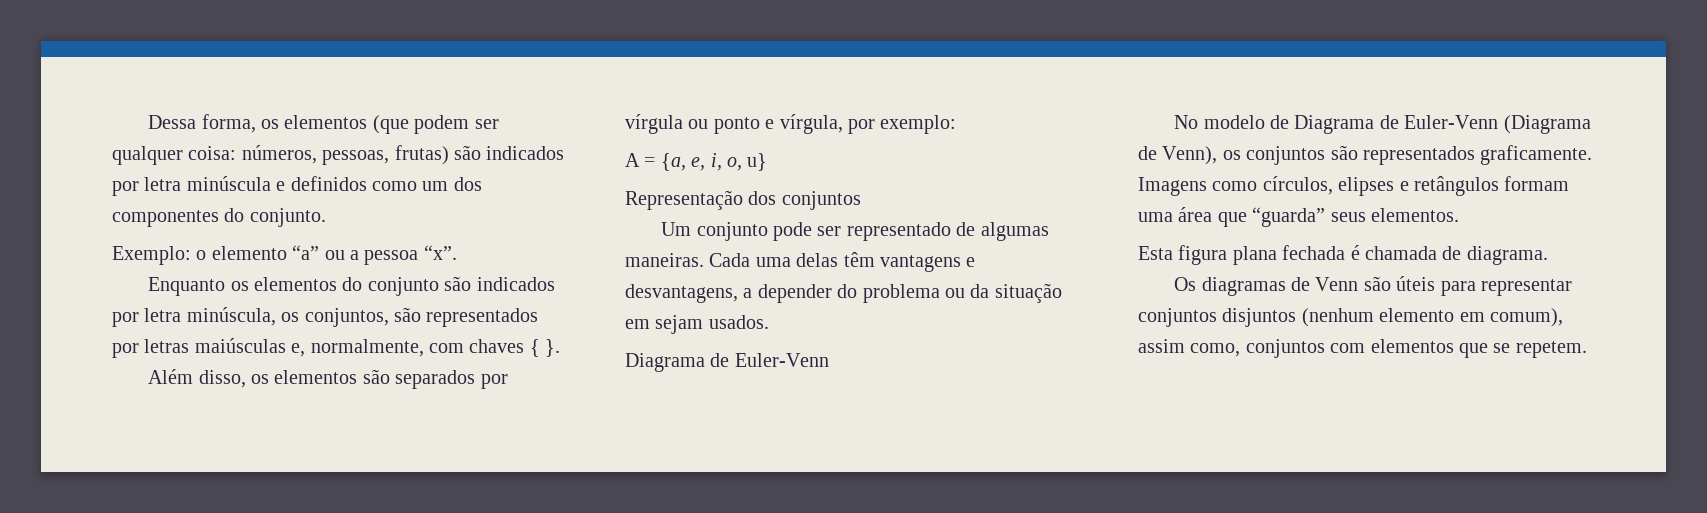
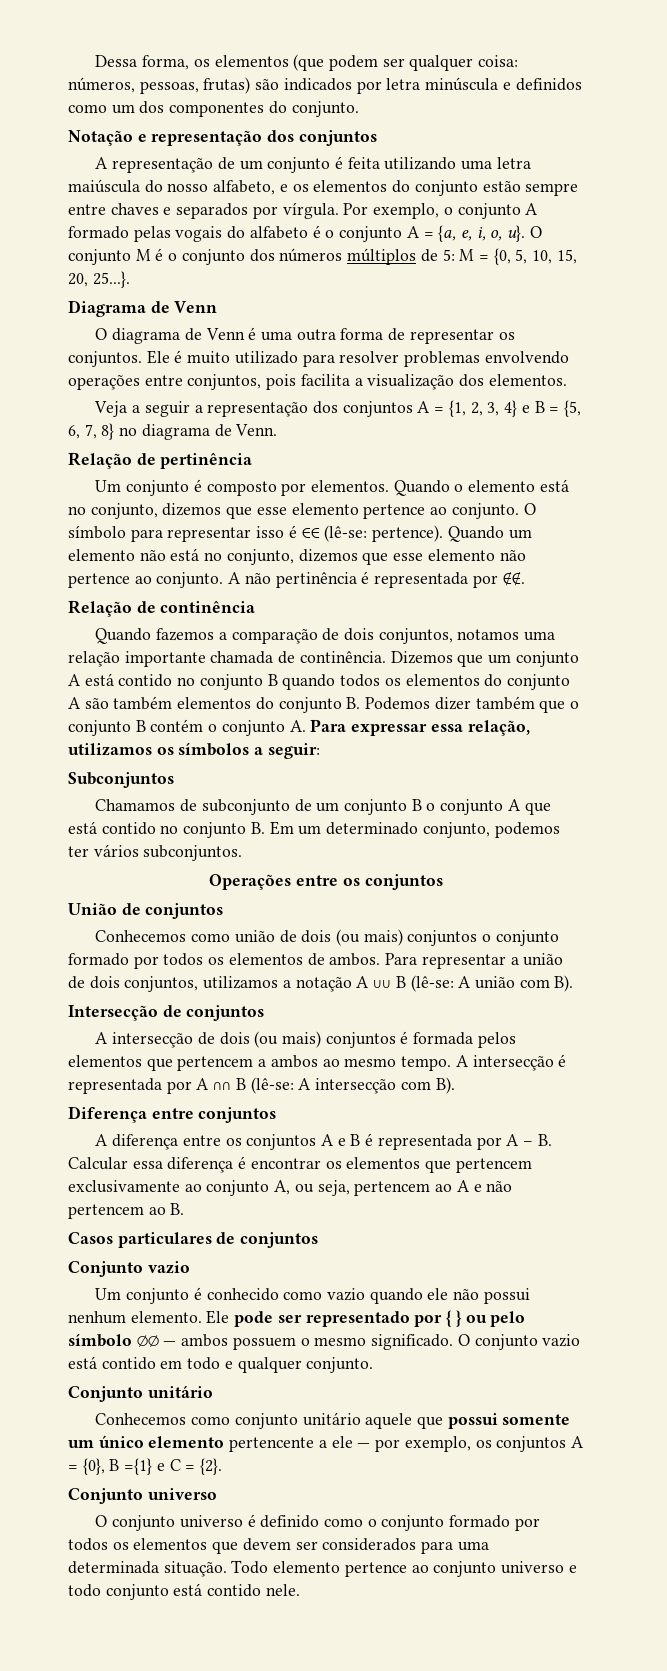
[112,245,457,265] [148,276,555,296] [112,307,539,327] [112,338,561,358] [148,369,508,389] [625,114,957,134] Exemplo: o elemento “a” ou a pessoa “x”. // Enquanto os elementos do conjunto são indicados por letra minúscula, os conjuntos, são representados por letras maiúsculas e, normalmente, com chaves { }. // Além disso, os elementos são separados por vírgula ou ponto e vírgula, por exemplo: // -> [68,130,377,146] [95,156,531,173] [68,179,579,196] [68,202,539,219] [68,225,403,242] Notação e representação dos conjuntos // A representação de um conjunto é feita utilizando uma letra maiúscula do nosso alfabeto, e os elementos do conjunto estão sempre entre chaves e separados por vírgula. Por exemplo, o conjunto A formado pelas vogais do alfabeto é o conjunto
[747,153,768,171] [625,190,861,210] [661,222,1049,241] [625,252,976,272] [625,283,1062,303] [625,315,769,334] [625,353,829,372] [1174,115,1591,134] [1138,145,1593,165] [1138,176,1570,196] [1138,207,1459,227] [1138,245,1548,265] [1174,276,1573,296] [1138,308,1563,327] [1138,339,1587,358] u} // Representação dos conjuntos // Um conjunto pode ser representado de algumas maneiras. Cada uma delas têm vantagens e desvantagens, a depender do problema ou da situação em sejam usados. // Diagrama de Euler-Venn // No modelo de Diagrama de Euler-Venn (Diagrama de Venn), os conjuntos são representados graficamente. Imagens como círculos, elipses e retângulos formam uma área que “guarda” seus elementos. // Esta figura plana fechada é chamada de diagrama. // Os diagramas de Venn são úteis para representar conjuntos disjuntos (nenhum elemento em comum), assim como, conjuntos com elementos que se repetem. -> [507,225,542,242] [68,248,577,265] [68,271,130,288] [68,300,218,317] [95,327,515,344] [68,350,569,367] [68,374,567,390] [94,400,581,417] [68,423,278,440] [68,452,253,469] [95,479,569,496] [68,503,536,519] [68,525,532,542] [68,548,526,565] [68,571,525,588] [68,600,256,617] [95,628,556,644] [68,651,579,667] [68,673,570,690] [68,696,579,713] [68,719,530,736] [68,742,320,759] [68,772,174,788] [95,799,551,815] [68,821,560,838] [68,844,243,861] [209,874,443,890] [68,903,224,919] [95,929,559,946] [68,953,564,969] [68,975,574,992] [68,1005,265,1021] [95,1031,516,1048] [68,1054,567,1071] [68,1077,455,1094] [68,1106,277,1123] [95,1133,552,1150] [68,1156,532,1173] [68,1180,513,1196] [68,1203,185,1219] [68,1232,319,1248] [68,1261,190,1277] [95,1287,530,1304] [68,1310,526,1327] [68,1333,581,1350] [68,1356,374,1373] [68,1385,213,1402] [95,1412,571,1429] [68,1435,584,1452] [68,1458,223,1475] [68,1488,217,1504] [95,1514,540,1531] [68,1538,489,1554] [68,1560,577,1577] [68,1583,300,1600] u}. O conjunto M é o conjunto dos números múltiplos de 5: M = {0, 5, 10, 15, 20, 25...}. // Diagrama de Venn // O diagrama de Venn é uma outra forma de representar os conjuntos. Ele é muito utilizado para resolver problemas envolvendo operações entre conjuntos, pois facilita a visualização dos elementos. // Veja a seguir a representação dos conjuntos A = {1, 2, 3, 4} e B = {5, 6, 7, 8} no diagrama de Venn. // Relação de pertinência // Um conjunto é composto por elementos. Quando o elemento está no conjunto, dizemos que esse elemento pertence ao conjunto. O símbolo para representar isso é ∈∈ (lê-se: pertence). Quando um elemento não está no conjunto, dizemos que esse elemento não pertence ao conjunto. A não pertinência é representada por ∉∉. // Relação de continência // Quando fazemos a comparação de dois conjuntos, notamos uma relação importante chamada de continência. Dizemos que um conjunto A está contido no conjunto B quando todos os elementos do conjunto A são também elementos do conjunto B. Podemos dizer também que o conjunto B contém o conjunto A. Para expressar essa relação, utilizamos os símbolos a seguir: // Subconjuntos // Chamamos de subconjunto de um conjunto B o conjunto A que está contido no conjunto B. Em um determinado conjunto, podemos ter vários subconjuntos. // Operações entre os conjuntos // União de conjuntos // Conhecemos como união de dois (ou mais) conjuntos o conjunto formado por todos os elementos de ambos. Para representar a união de dois conjuntos, utilizamos a notação A ∪∪ B (lê-se: A união com B). // Intersecção de conjuntos // A intersecção de dois (ou mais) conjuntos é formada pelos elementos que pertencem a ambos ao mesmo tempo. A intersecção é representada por A ∩∩ B (lê-se: A intersecção com B). // Diferença entre conjuntos // A diferença entre os conjuntos A e B é representada por A – B. Calcular essa diferença é encontrar os elementos que pertencem exclusivamente ao conjunto A, ou seja, pertencem ao A e não pertencem ao B. // Casos particulares de conjuntos // Conjunto vazio // Um conjunto é conhecido como vazio quando ele não possui nenhum elemento. Ele pode ser representado por { } ou pelo símbolo ∅∅ — ambos possuem o mesmo significado. O conjunto vazio está contido em todo e qualquer conjunto. // Conjunto unitário // Conhecemos como conjunto unitário aquele que possui somente um único elemento pertencente a ele — por exemplo, os conjuntos A = {0}, B ={1} e C = {2}. // Conjunto universo // O conjunto universo é definido como o conjunto formado por todos os elementos que devem ser considerados para uma determinada situação. Todo elemento pertence ao conjunto universo e todo conjunto está contido nele.

